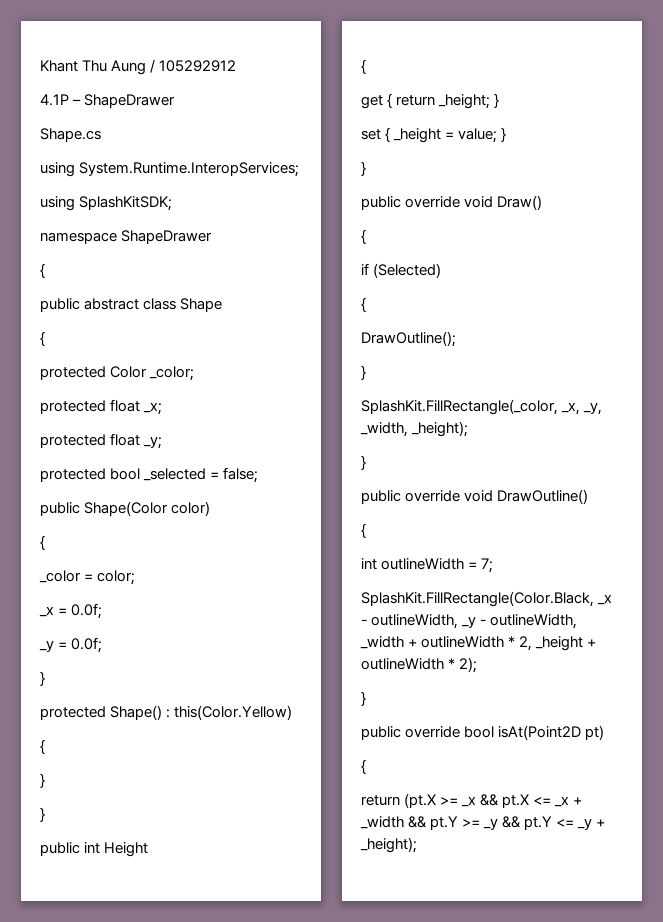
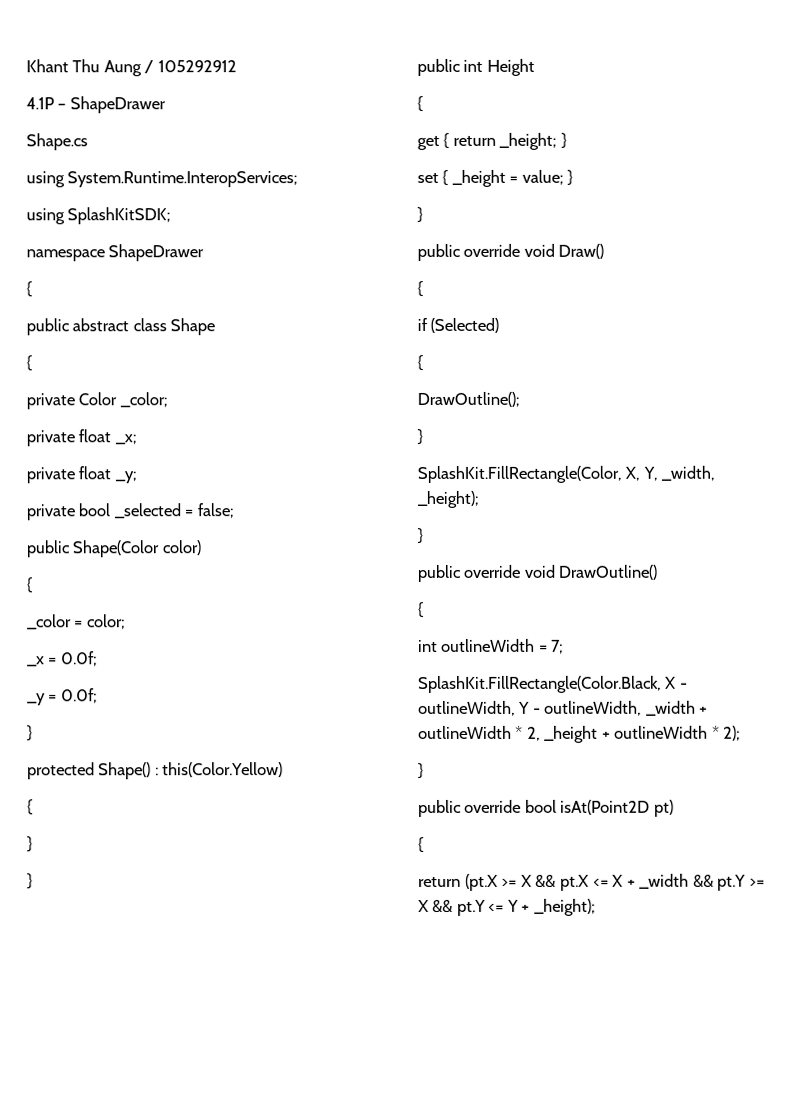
[40,366,106,380] protected -> [26,393,75,410] private
[40,400,106,414] protected -> [26,430,75,447] private
[40,434,106,448] protected -> [26,467,75,484] private
[40,468,106,482] protected -> [26,504,75,521] private
[361,399,603,415] SplashKit.FillRectangle(_color, _x, _y, -> [417,465,658,483] SplashKit.FillRectangle(Color, X, Y,
[597,595,613,605] [361,614,477,629] _x - outlineWidth, _y -> [665,676,688,689] [418,700,531,716] X - outlineWidth, Y
[461,797,477,807] _x -> [520,874,532,887] X
[554,797,570,807] _x -> [612,874,624,887] X
[483,819,499,830] _y -> [418,899,429,912] X
[577,819,593,830] _y -> [506,899,519,912] Y

